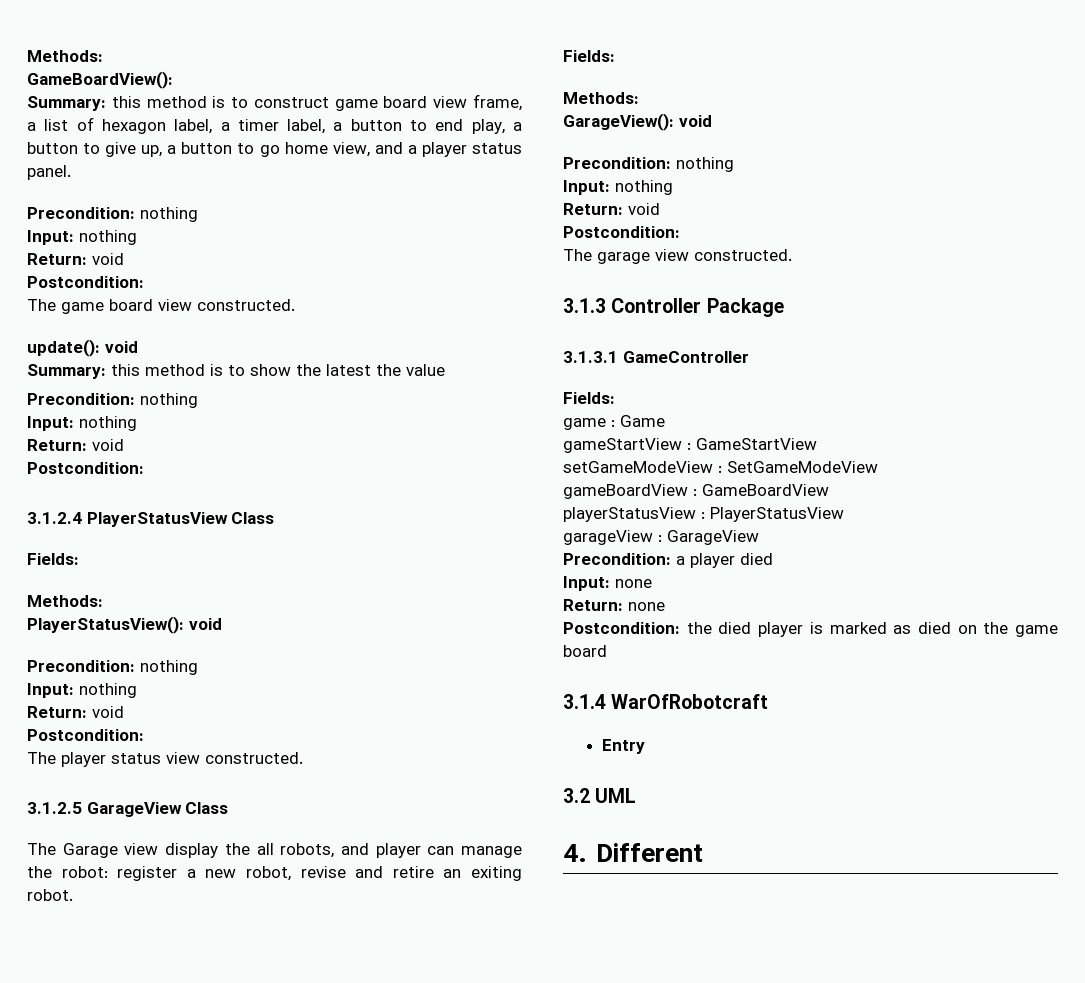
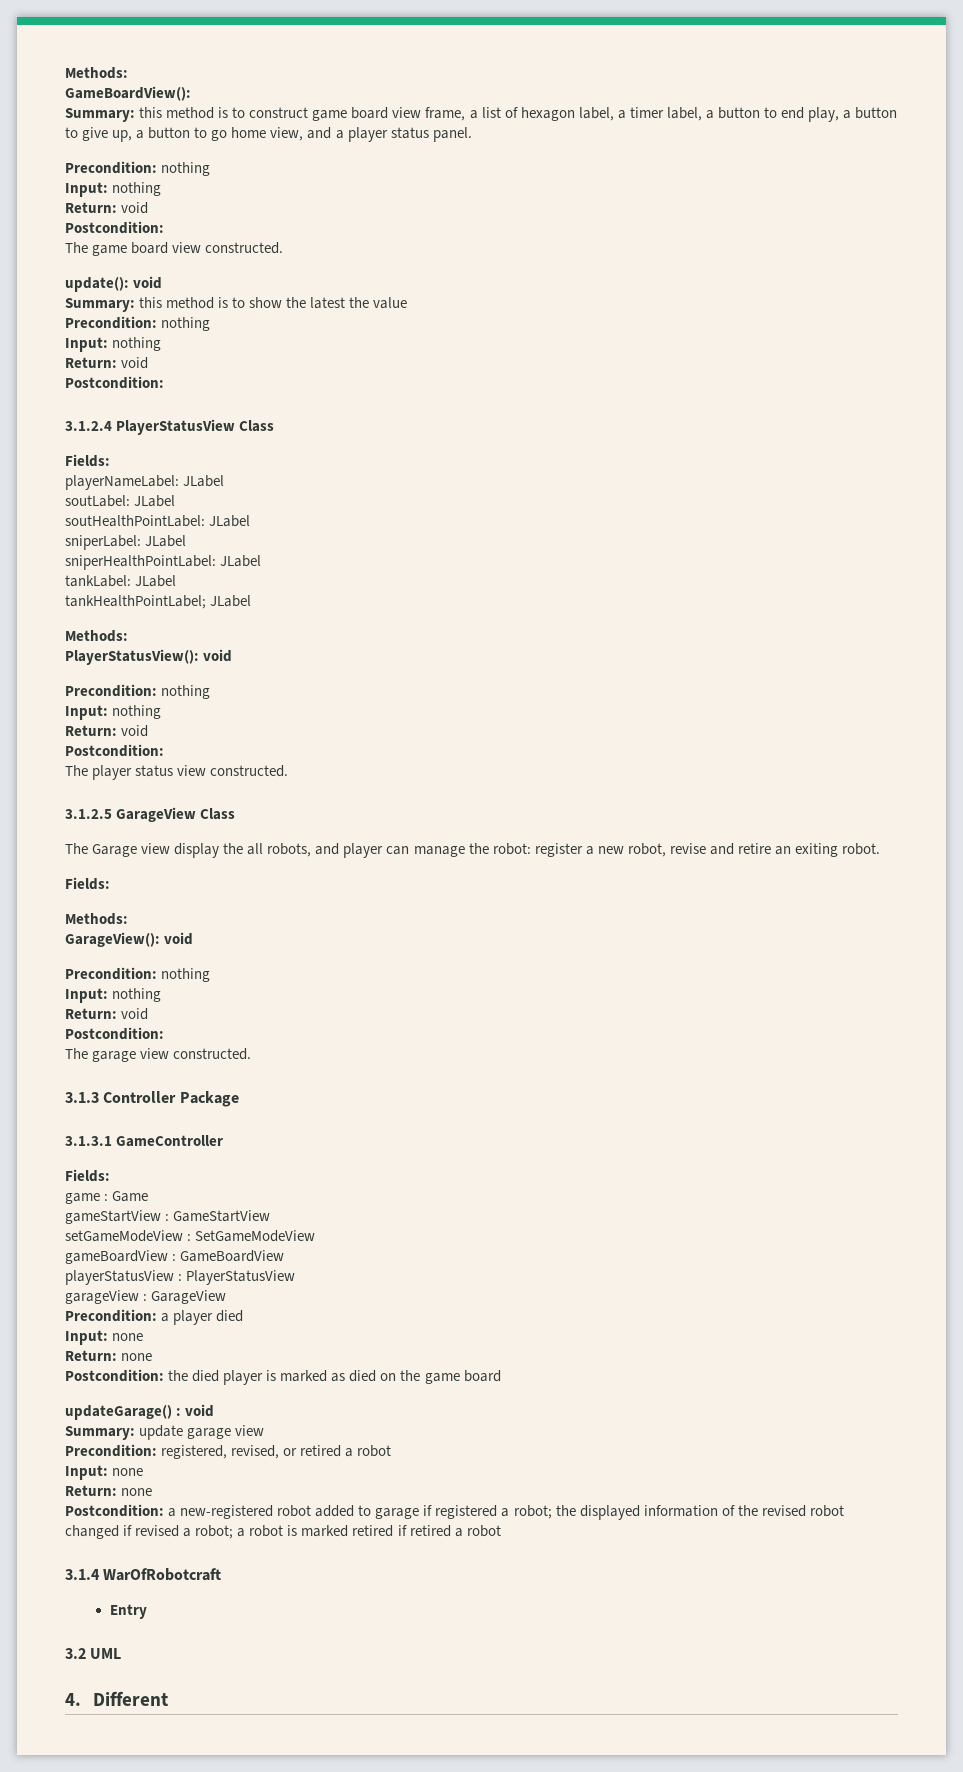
(79, 559) none -> [65,475,225,490] [65,495,176,507] [65,515,251,527] [65,535,187,550] [65,555,262,570] [65,575,177,587] [65,595,252,609] // playerNameLabel: JLabel // soutLabel: JLabel // soutHealthPointLabel: JLabel // sniperLabel: JLabel // sniperHealthPointLabel: JLabel // tankLabel: JLabel // tankHealthPointLabel; JLabel
(607, 651) none -> [65,1404,215,1420] [65,1425,265,1440] [65,1444,392,1459] [65,1465,144,1480] [65,1485,153,1496] [65,1504,844,1520] [65,1525,501,1539] // updateGarage() : void // Summary: update garage view // Precondition: registered, revised, or retired a robot // Input: none // Return: none // Postcondition: a new-registered robot added to garage if registered a robot; the displayed information of the revised robot changed if revised a robot; a robot is marked retired if retired a robot

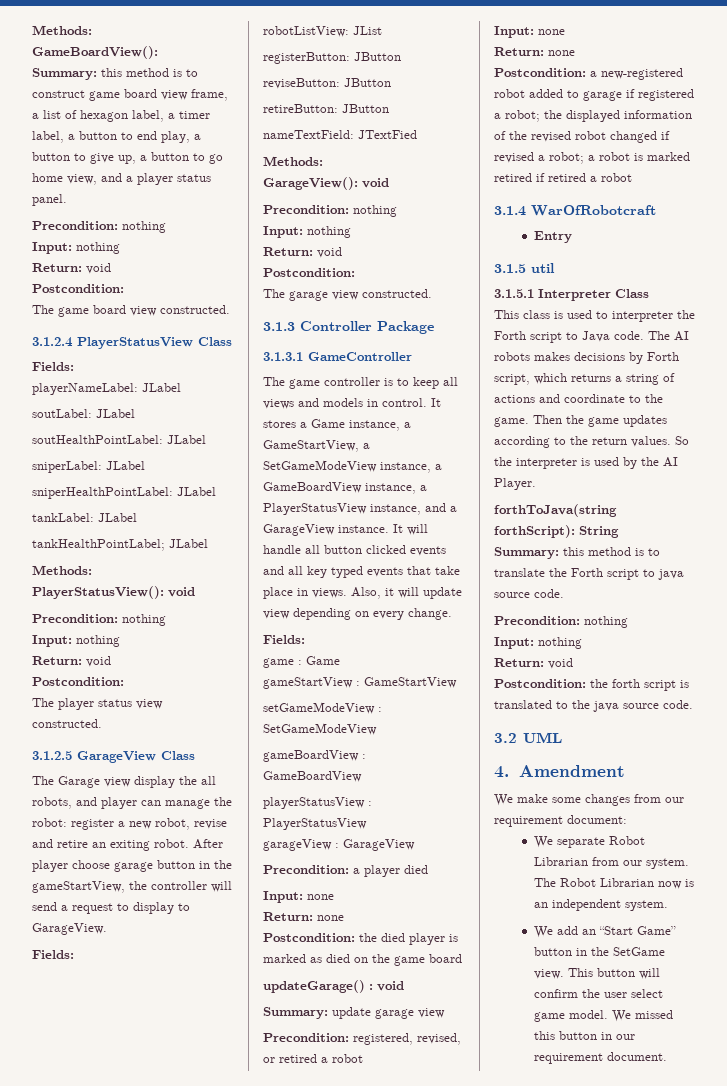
[65,276,163,292] [65,297,408,312] [65,316,211,331] [65,337,162,352] [65,357,149,369] [65,376,164,389] // update(): void // Summary: this method is to show the latest the value // Precondition: nothing // Input: nothing // Return: void // Postcondition: -> (230, 309) none
[65,877,110,890] // Fields: -> [193,839,223,849] [32,860,232,872] [32,881,232,893] [32,902,190,914] [32,923,107,935] [32,950,74,959] [263,26,382,37] [263,52,401,64] [263,78,391,89] [263,104,389,113] [263,130,417,139] After player choose garage button in the gameStartView, the controller will send a request to display to GarageView. // Fields: // robotListView: JList // registerButton: JButton // reviseButton: JButton // retireButton: JButton // nameTextField: JTextFied
(224, 1141) none -> [263,377,458,389] [263,398,441,409] [263,419,411,431] [263,440,370,452] [263,460,442,473] [263,482,427,494] [263,503,457,515] [263,524,428,536] [263,545,446,556] [263,566,460,578] [263,587,462,599] [263,608,452,620] // The game controller is to keep all views and models in control. It stores a Game instance, a GameStartView, a SetGameModeView instance, a GameBoardView instance, a PlayerStatusView instance, and a GarageView instance. It will handle all button clicked events and all key typed events that take place in views. Also, it will update view depending on every change.
[65,1648,122,1659] [65,1691,169,1706] 3.2 UML // 4. Different -> [494,263,555,273] [494,289,649,301] [494,310,695,322] [494,331,689,343] [494,352,679,364] [494,373,675,385] [494,394,663,403] [494,415,667,427] [494,436,689,448] [494,457,678,469] [494,478,536,490] [494,504,617,517] [494,525,619,538] [494,547,660,559] [494,568,684,580] [494,589,564,598] [494,616,628,628] [494,637,582,649] [494,658,573,669] [494,679,689,691] [494,700,693,712] [494,732,562,743] [494,765,626,778] [494,794,684,806] [494,815,627,827] [533,836,645,848] [533,857,689,869] [533,878,694,889] [533,899,668,911] [533,926,676,938] [533,947,665,956] [533,968,660,979] [533,989,663,998] [533,1010,673,1022] [533,1031,635,1040] [533,1052,667,1064] 3.1.5 util // 3.1.5.1 Interpreter Class // This class is used to interpreter the Forth script to Java code. The AI robots makes decisions by Forth script, which returns a string of actions and coordinate to the game. Then the game updates according to the return values. So the interpreter is used by the AI Player. // forthToJava(string forthScript): String // Summary: this method is to translate the Forth script to java source code. // Precondition: nothing // Input: nothing // Return: void // Postcondition: the forth script is translated to the java source code. // 3.2 UML // 4. Amendment // We make some changes from our requirement document: // We separate Robot Librarian from our system. The Robot Librarian now is an independent system. // We add an “Start Game” button in the SetGame view. This button will confirm the user select game model. We missed this button in our requirement document.

